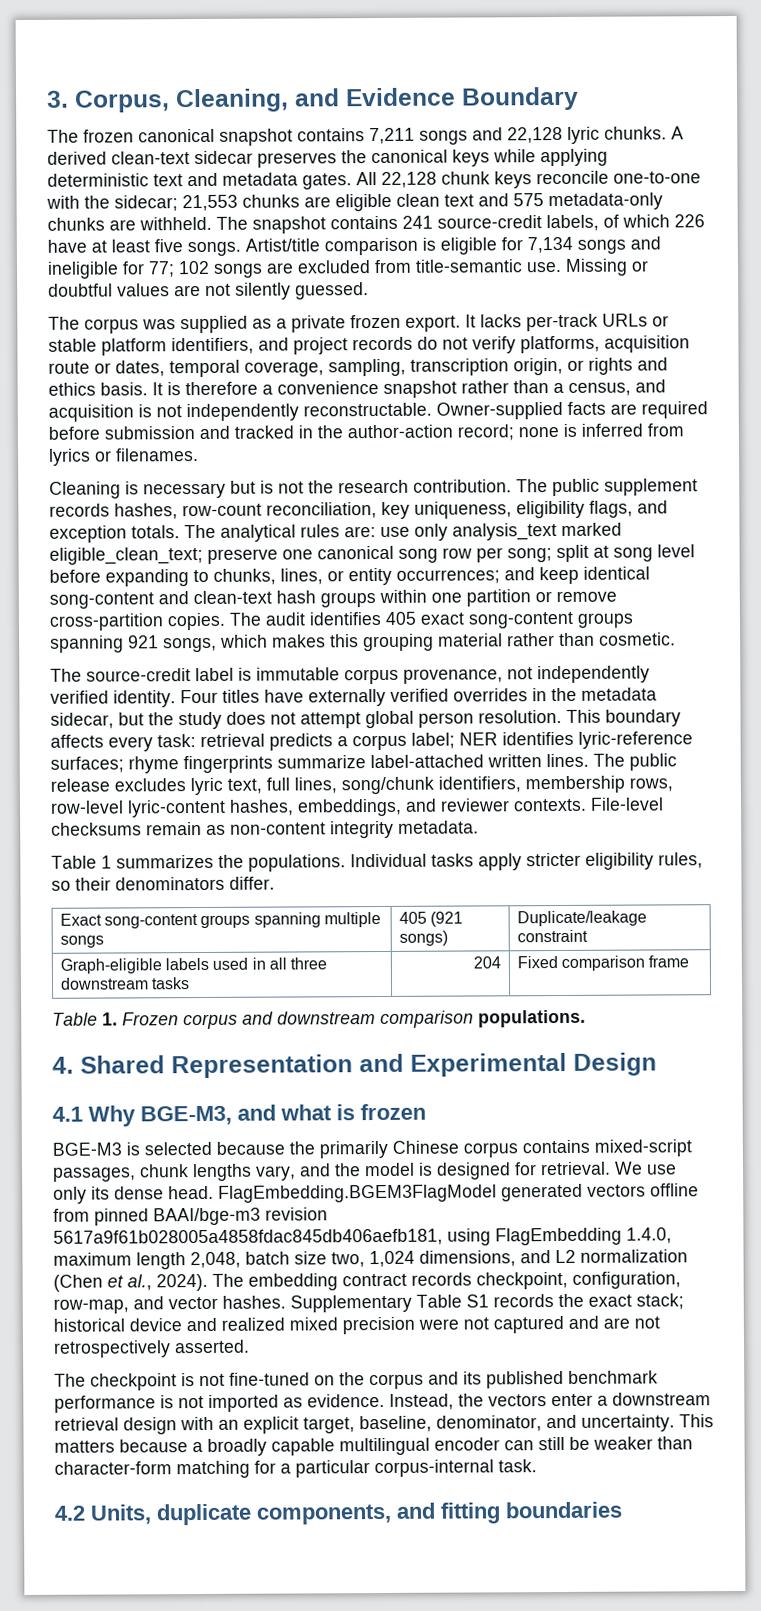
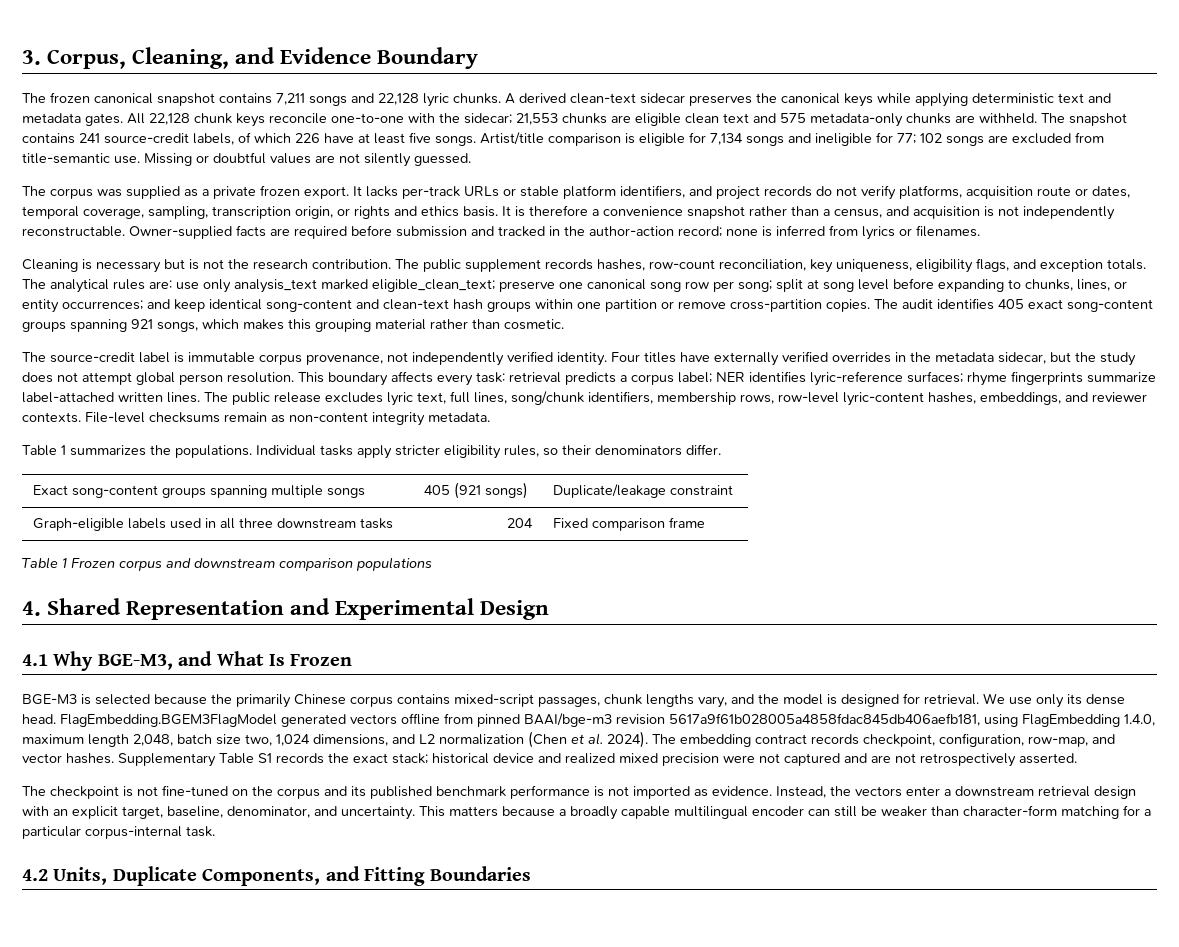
[102,1012,118,1026] 1. -> [62,558,67,568] 1
[478,1009,586,1028] populations. -> [356,557,432,571] populations
[280,1103,426,1121] what is frozen -> [216,651,353,666] What Is Frozen
[127,1274,152,1291] al., -> [588,733,603,745] al.
[156,1501,622,1526] duplicate components, and fitting boundaries -> [112,866,532,886] Duplicate Components, and Fitting Boundaries

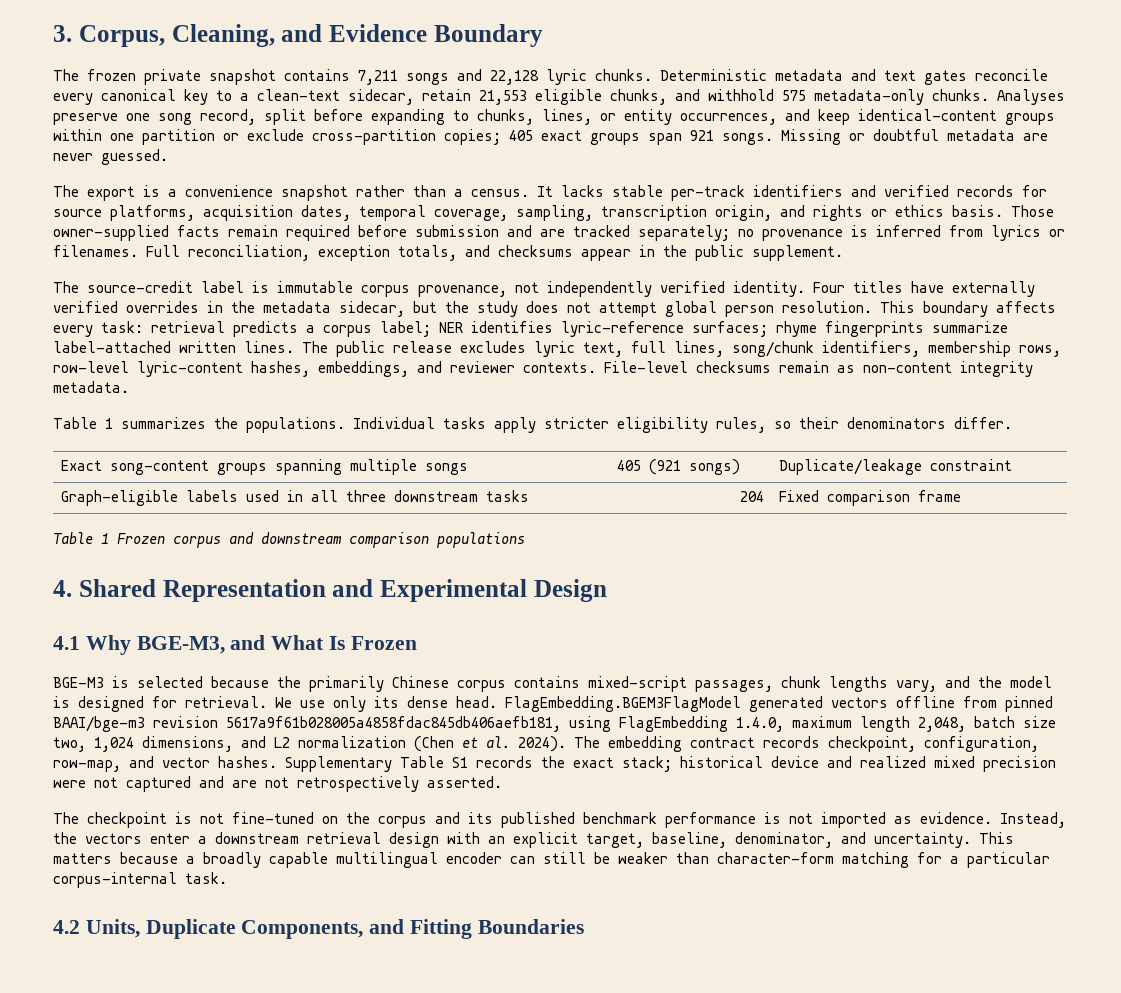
[94,93,153,104] canonical -> [144,69,201,85] private
[505,93,1111,107] [22,113,1127,127] [22,132,1104,146] [22,152,471,167] [22,185,1130,200] [22,205,1115,220] [22,225,980,240] [22,258,1146,273] [22,279,889,293] A derived clean-text sidecar preserves the canonical keys while applying deterministic text and metadata gates. All 22,128 chunk keys reconcile one-to-one with the sidecar; 21,553 chunks are eligible clean text and 575 metadata-only chunks are withheld. The snapshot contains 241 source-credit labels, of which 226 have at least five songs. Artist/title comparison is eligible for 7,134 songs and ineligible for 77; 102 songs are excluded from title-semantic use. Missing or doubtful values are not silently guessed. // The corpus was supplied as a private frozen export. It lacks per-track URLs or stable platform identifiers, and project records do not verify platforms, acquisition route or dates, temporal coverage, sampling, transcription origin, or rights and ethics basis. It is therefore a convenience snapshot rather than a census, and acquisition is not independently reconstructable. Owner-supplied facts are required before submission and tracked in the author-action record; none is inferred from lyrics or filenames. // Cleaning is necessary but is not the research contribution. The public supplement records hashes, row-count reconciliation, key uniqueness, eligibility flags, and exception totals. The analytical rules are: use only analysis_text marked eligible_clean_text; preserve one canonical song row per song; split at song level -> [660,69,1048,85] [53,89,1065,105] [53,109,306,125] Deterministic metadata and text gates reconcile every canonical key to a clean-text sidecar, retain 21,553 eligible chunks, and withhold 575 metadata-only chunks. Analyses preserve one song record, split
[62,300,143,310] occurrences; -> [680,113,777,125] occurrences,
[209,299,483,312] identical song-content and clean-text hash -> [858,109,997,121] identical-content
[678,298,1153,312] [22,319,564,332] remove cross-partition copies. The audit identifies 405 exact song-content groups spanning 921 songs, which makes this grouping material rather than cosmetic. -> [247,129,1048,145] [53,149,168,165] [53,185,1047,201] [53,205,1054,221] [53,225,1065,241] [53,245,843,261] exclude cross-partition copies; 405 exact groups span 921 songs. Missing or doubtful metadata are never guessed. // The export is a convenience snapshot rather than a census. It lacks stable per-track identifiers and verified records for source platforms, acquisition dates, temporal coverage, sampling, transcription origin, and rights or ethics basis. Those owner-supplied facts remain required before submission and are tracked separately; no provenance is inferred from lyrics or filenames. Full reconciliation, exception totals, and checksums appear in the public supplement.

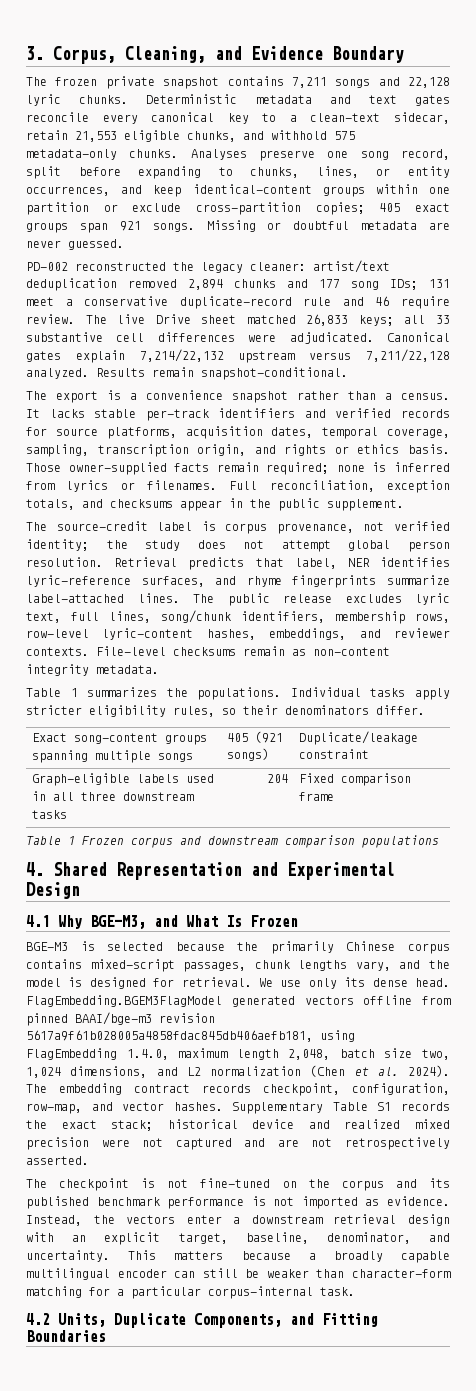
(168, 157) none -> [26,260,390,273] [26,278,450,291] [26,296,450,309] [26,314,450,326] [26,332,450,344] [26,349,450,363] [26,367,348,380] // PD-002 reconstructed the legacy cleaner: artist/text deduplication removed 2,894 chunks and 177 song IDs; 131 meet a conservative duplicate-record rule and 46 require review. The live Drive sheet matched 26,833 keys; all 33 substantive cell differences were adjudicated. Canonical gates explain 7,214/22,132 upstream versus 7,211/22,128 analyzed. Results remain snapshot-conditional.
[286,225,843,241] required before submission and are tracked separately; no provenance -> [266,462,365,475] required; none
[277,281,353,293] immutable -> (216, 526) none
[547,281,1035,297] [53,301,437,317] independently verified identity. Four titles have externally verified overrides in the metadata sidecar, but -> [394,521,450,531] [26,539,89,551] verified identity;
[880,301,1056,317] [53,321,431,337] This boundary affects every task: retrieval predicts a corpus label; -> [114,557,337,570] Retrieval predicts that label,
[692,321,768,337] surfaces; -> [141,576,237,587] surfaces, and
[179,341,236,353] written -> (124, 598) none

